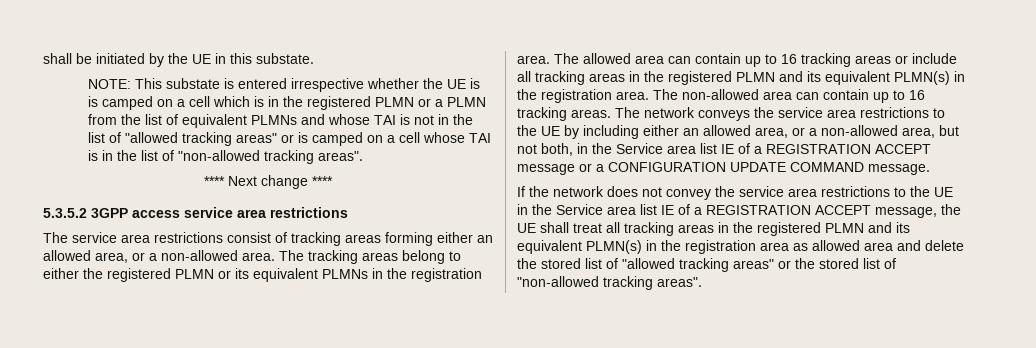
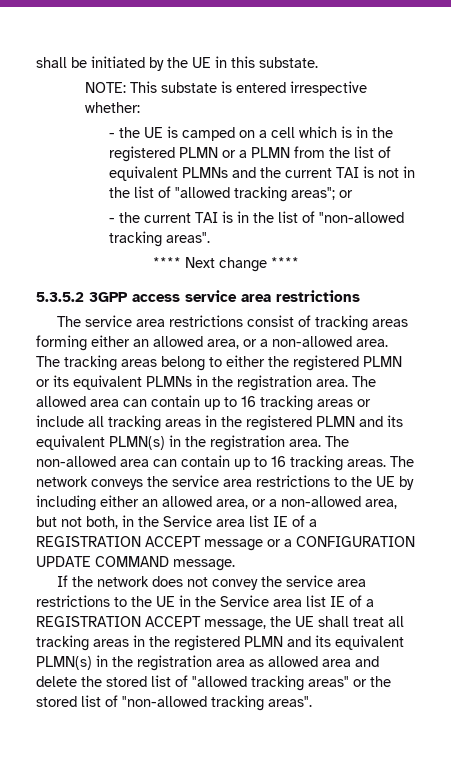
[367,78,420,89] whether -> [84,102,140,113] [108,133,115,138] whether: // -
[88,96,99,107] is -> (178, 132) none
[328,114,371,125] whose -> [259,167,332,178] the current
[236,132,466,146] areas" or is camped on a cell whose -> [290,187,353,200] [108,212,191,223] areas"; or // - the current

